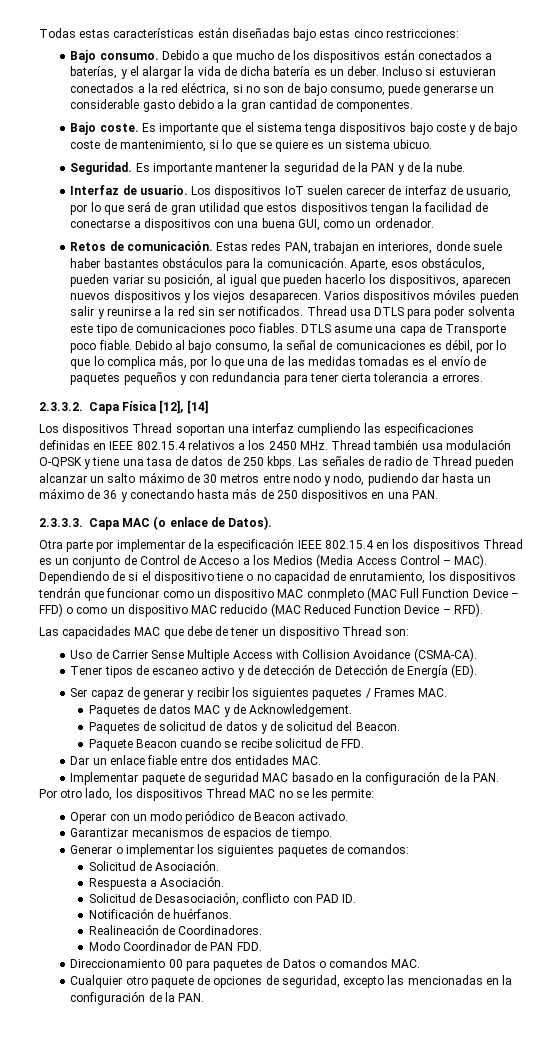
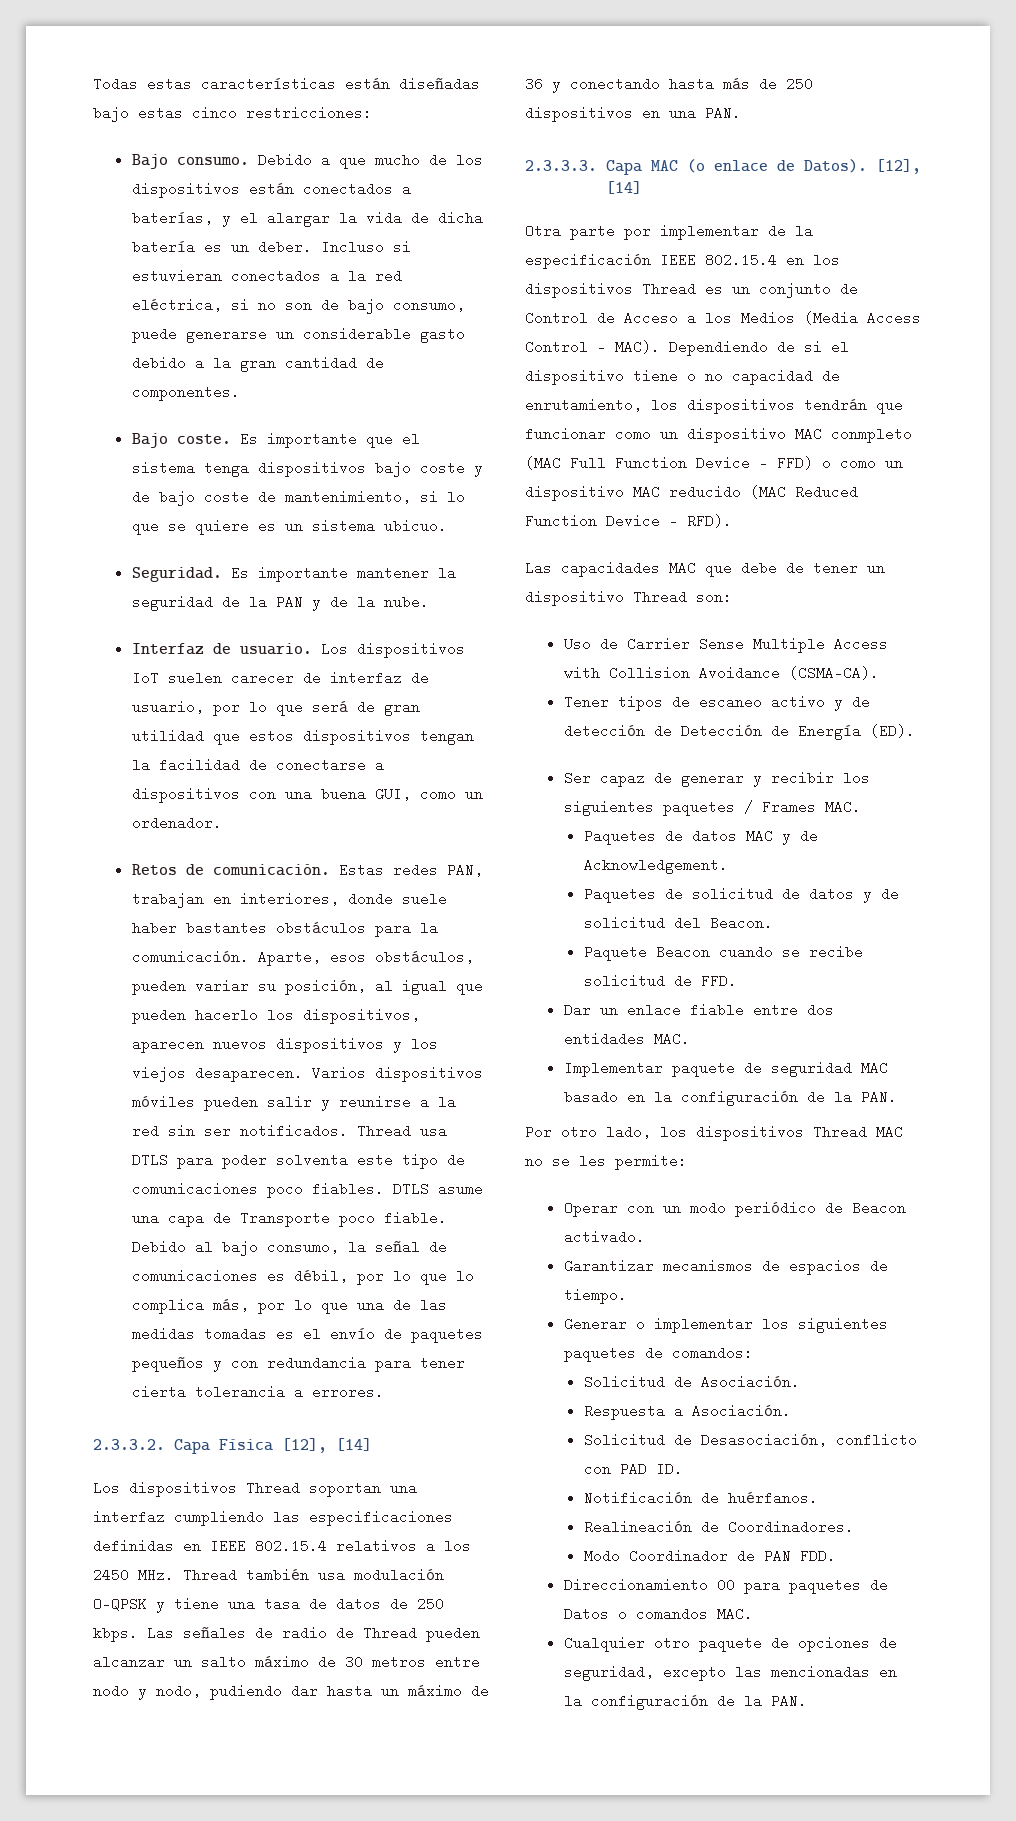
(273, 523) none -> [875,159,921,174] [605,181,642,194] [12], [14]

